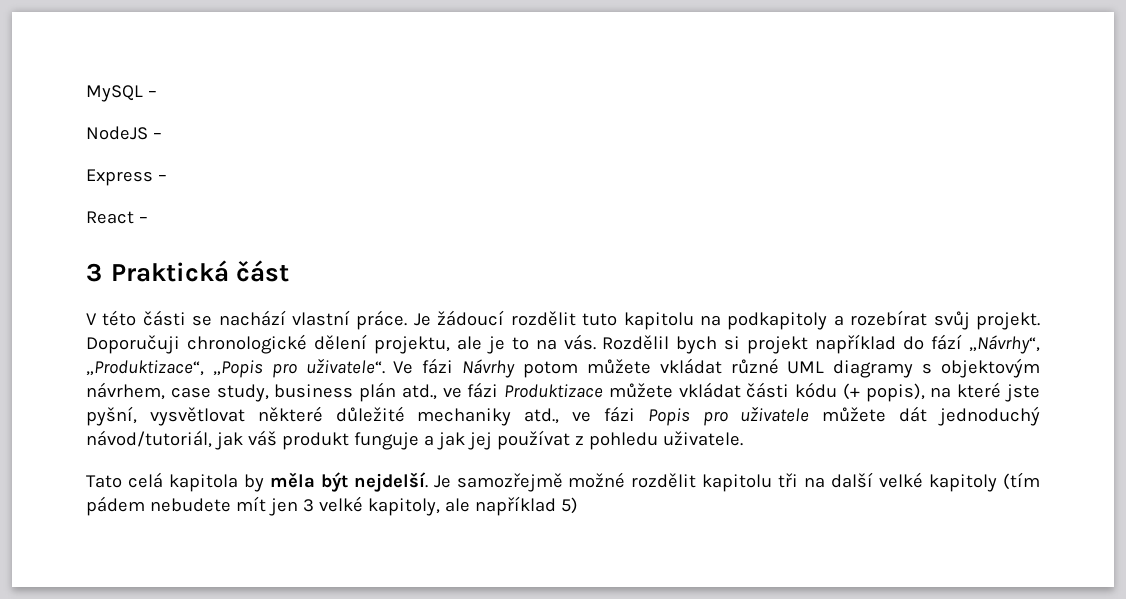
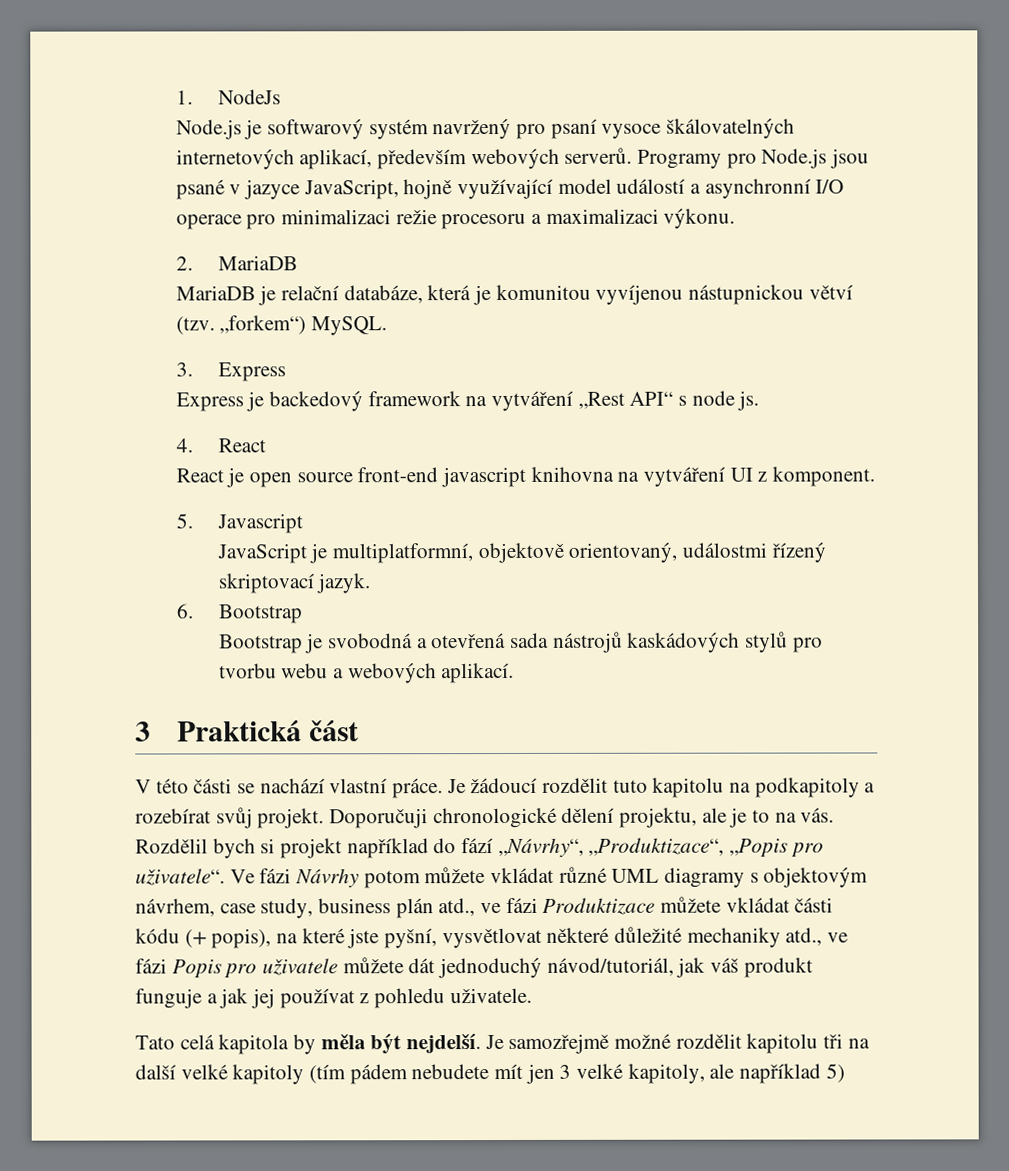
[86,85,157,102] [86,126,162,140] [86,169,167,186] [86,211,148,224] MySQL – // NodeJS – // Express – // React – -> [175,89,281,105] [175,118,796,140] [175,147,870,170] [175,178,845,200] [175,208,736,230] [175,255,298,271] [175,284,853,306] [175,315,388,336] [175,362,286,382] [175,390,760,412] [175,438,266,453] [175,466,876,488] [175,513,303,534] [216,542,826,564] [217,573,372,594] [176,603,303,624] [218,631,823,654] [218,662,515,684] 1. NodeJs // Node.js je softwarový systém navržený pro psaní vysoce škálovatelných internetových aplikací, především webových serverů. Programy pro Node.js jsou psané v jazyce JavaScript, hojně využívající model událostí a asynchronní I/O operace pro minimalizaci režie procesoru a maximalizaci výkonu. // 2. MariaDB // MariaDB je relační databáze, která je komunitou vyvíjenou nástupnickou větví (tzv. „forkem“) MySQL. // 3. Express // Express je backedový framework na vytváření „Rest API“ s node js. // 4. React // React je open source front-end javascript knihovna na vytváření UI z komponent. // 5. Javascript // JavaScript je multiplatformní, objektově orientovaný, událostmi řízený skriptovací jazyk. // 6. Bootstrap // Bootstrap je svobodná a otevřená sada nástrojů kaskádových stylů pro tvorbu webu a webových aplikací.

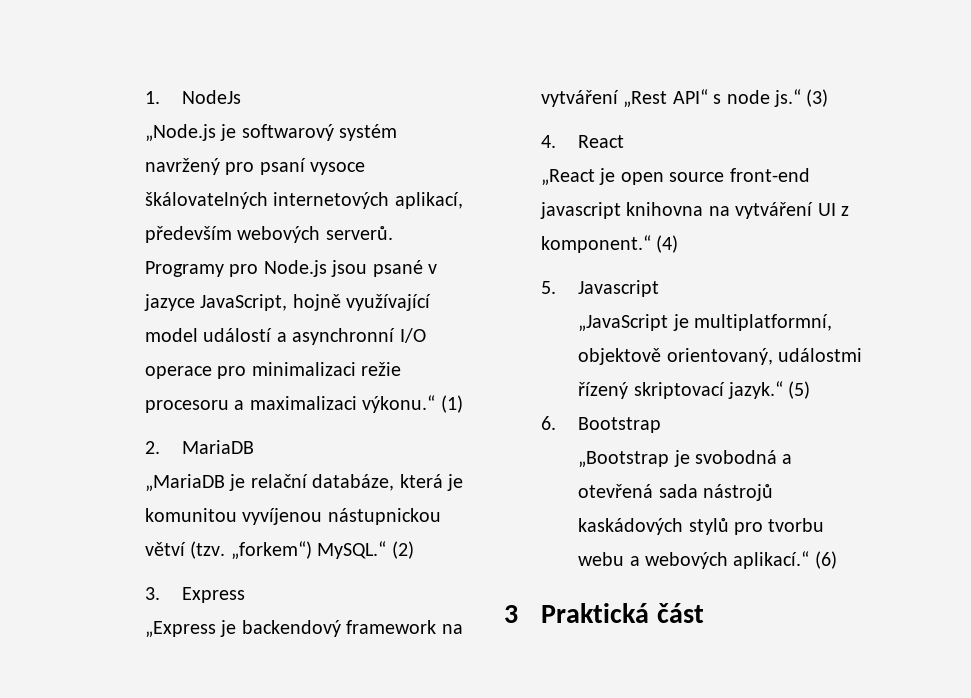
[175,119,242,140] Node.js -> [145,124,217,142] „Node.js
[663,208,736,229] výkonu. -> [362,395,463,413] výkonu.“ (1)
[175,285,256,301] MariaDB -> [145,474,226,492] „MariaDB
[311,316,388,336] MySQL. -> [317,541,414,559] MySQL.“ (2)
[175,391,364,412] Express je backedový -> [145,620,341,638] „Express je backendový
[737,390,760,411] js. -> [774,89,829,107] js.“ (3)
[175,468,224,483] React -> [541,169,596,186] „React
[772,466,876,487] komponent. -> [541,235,679,253] komponent.“ (4)
[216,543,307,564] JavaScript -> [578,314,669,332] „JavaScript
[316,573,372,594] jazyk. -> [727,381,811,399] jazyk.“ (5)
[218,634,303,654] Bootstrap -> [578,451,670,468] „Bootstrap
[441,662,515,684] aplikací. -> [733,551,837,569] aplikací.“ (6)
[135,777,876,799] [135,807,835,829] [135,837,824,859] [135,866,869,889] [135,896,834,919] [135,926,849,949] [135,957,813,979] [135,987,532,1009] [135,1033,870,1055] [135,1063,845,1085] // V této části se nachází vlastní práce. Je žádoucí rozdělit tuto kapitolu na podkapitoly a rozebírat svůj projekt. Doporučuji chronologické dělení projektu, ale je to na vás. Rozdělil bych si projekt například do fází „Návrhy“, „Produktizace“, „Popis pro uživatele“. Ve fázi Návrhy potom můžete vkládat různé UML diagramy s objektovým návrhem, case study, business plán atd., ve fázi Produktizace můžete vkládat části kódu (+ popis), na které jste pyšní, vysvětlovat některé důležité mechaniky atd., ve fázi Popis pro uživatele můžete dát jednoduchý návod/tutoriál, jak váš produkt funguje a jak jej používat z pohledu uživatele. // Tato celá kapitola by měla být nejdelší. Je samozřejmě možné rozdělit kapitolu tři na další velké kapitoly (tím pádem nebudete mít jen 3 velké kapitoly, ale například 5) -> (704, 613) none

